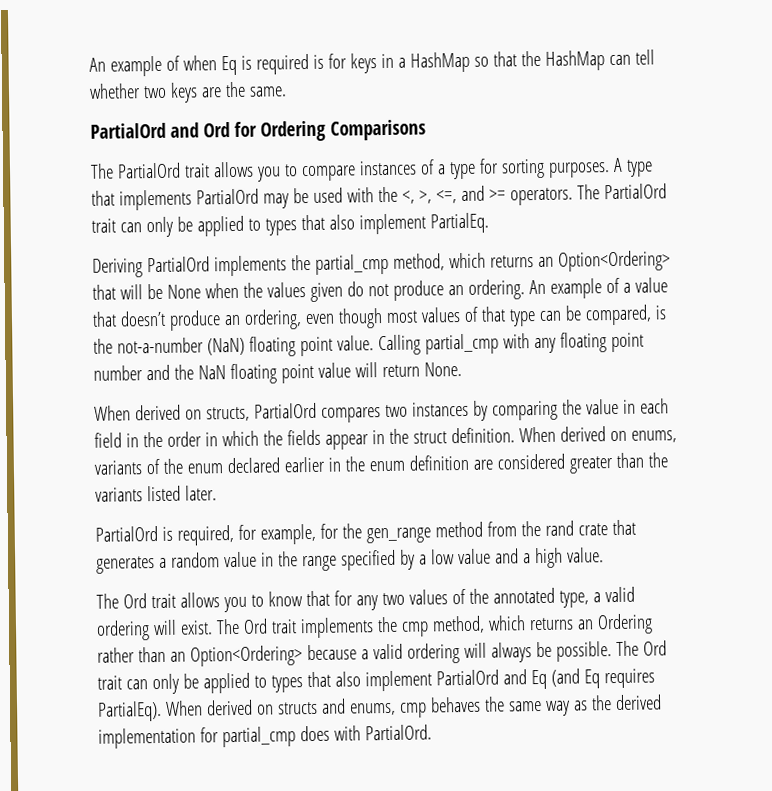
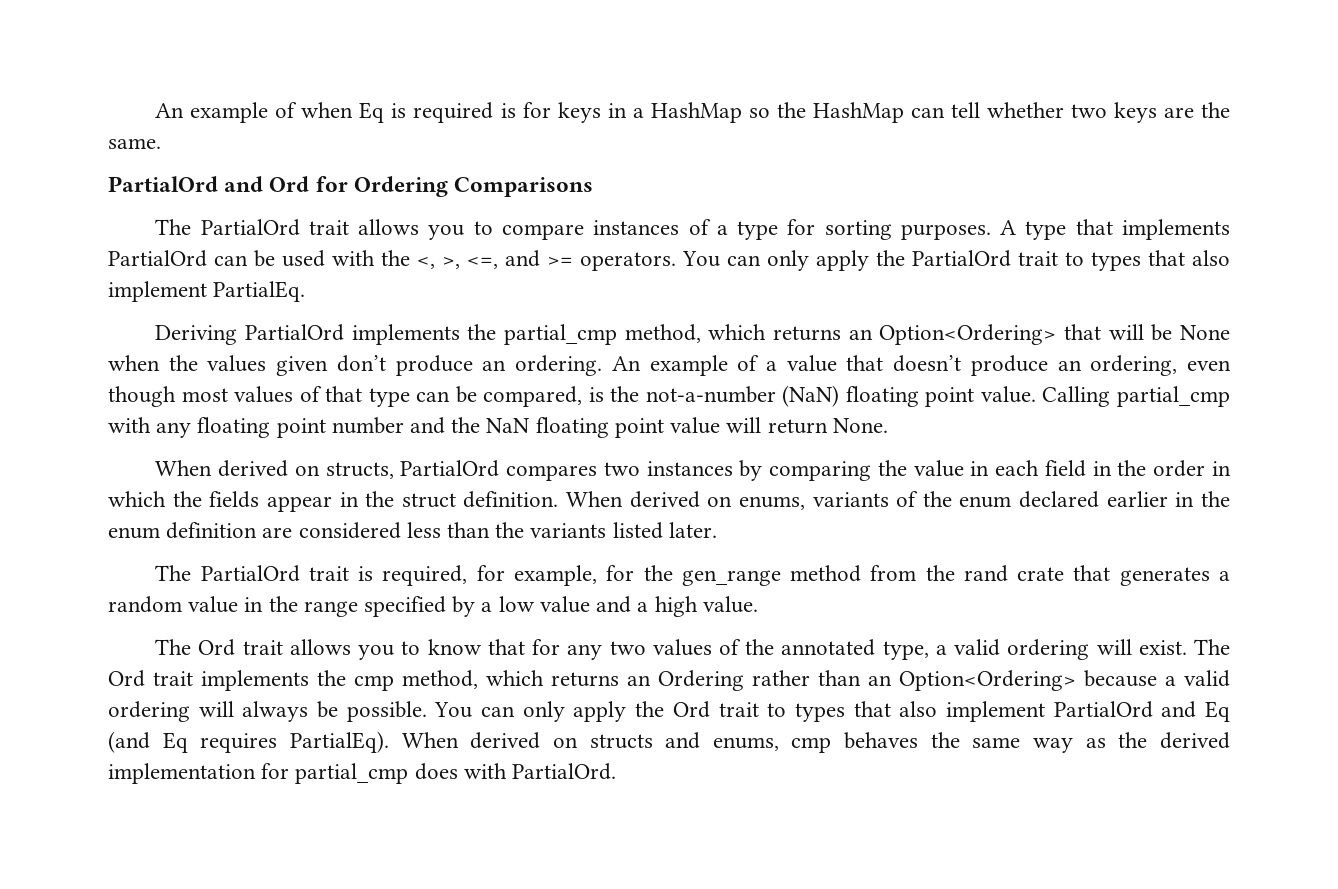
[492,51,517,67] that -> (770, 113) none
[262,193,289,209] may -> [214,255,248,266] can
[576,183,667,200] [91,215,244,238] The PartialOrd trait can only be applied -> [682,250,1058,271] You can only apply the PartialOrd trait
[346,281,389,297] do not -> [336,355,386,372] don’t
[568,456,614,474] greater -> [406,522,441,538] less
[95,525,158,542] PartialOrd -> [155,565,349,582] The PartialOrd trait
[615,640,667,657] [97,672,250,695] The Ord trait can only be applied -> [434,701,759,722] You can only apply the Ord trait

